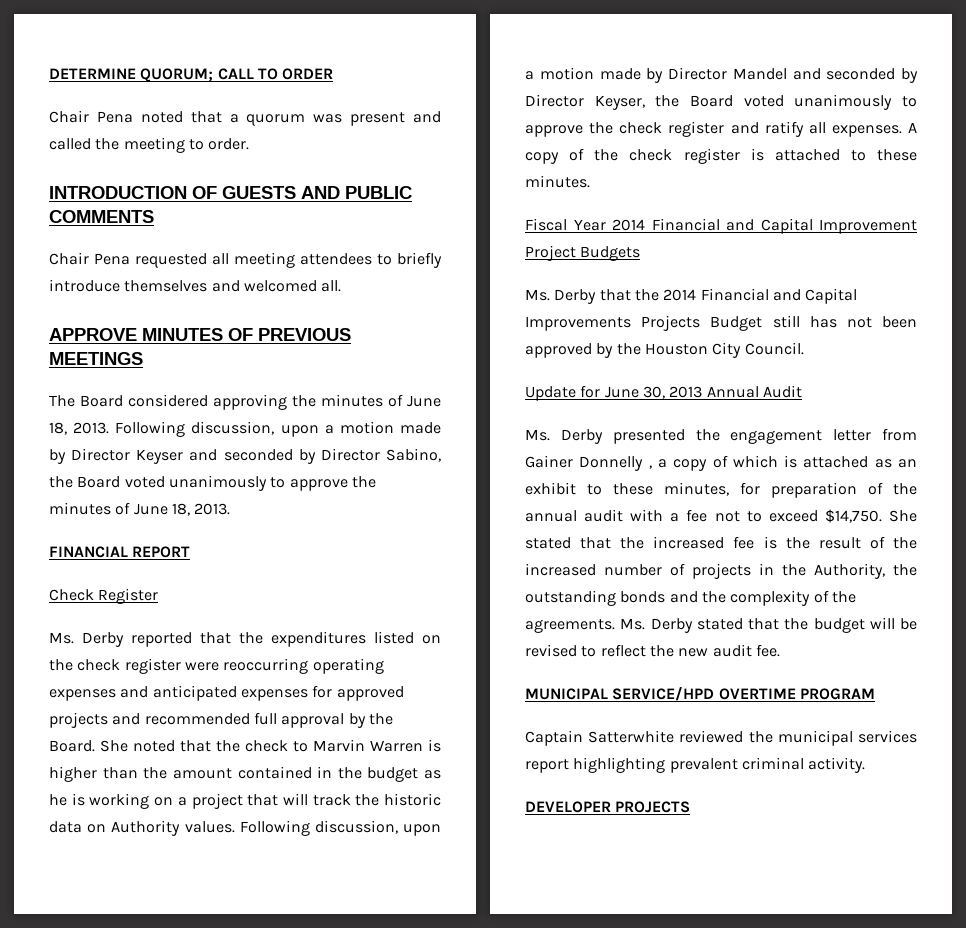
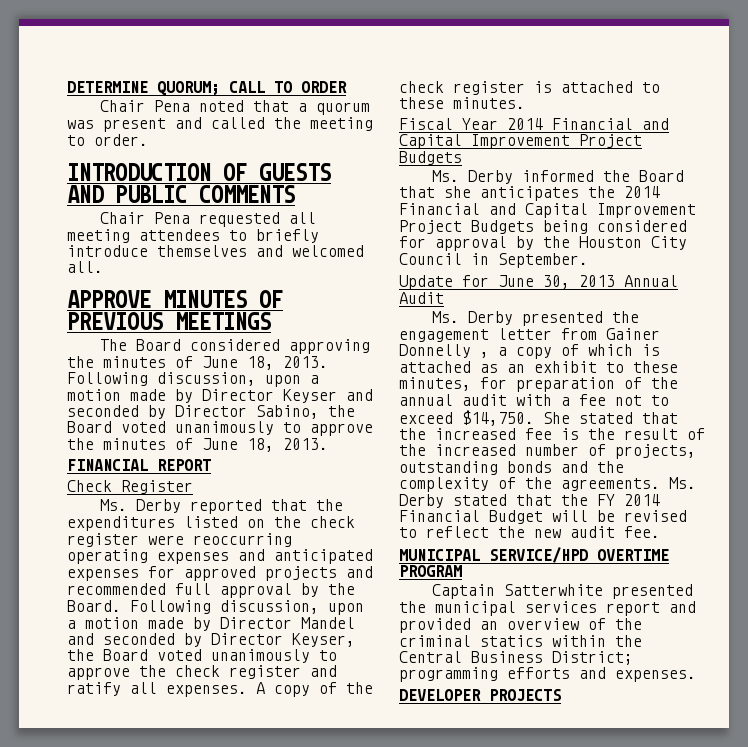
[100,739,441,752] [49,766,441,782] [49,793,441,809] [49,820,235,836] She noted that the check to Marvin Warren is higher than the amount contained in the budget as he is working on a project that will track the historic data on Authority values. -> (121, 606) none
[599,289,631,301] that -> [521,170,684,182] [399,186,579,201] informed the Board that she anticipates
[525,315,917,331] [525,343,592,358] Improvements Projects Budget still has not been approved -> [597,203,696,218] [399,220,687,234] [399,236,507,251] Improvement Project Budgets being considered for approval
[744,342,804,355] Council. -> [399,253,588,268] Council in September.
[692,563,917,579] projects in the Authority, the -> [615,444,696,459] projects,
[813,618,865,633] budget -> [597,494,660,506] [399,510,543,524] FY 2014 Financial Budget
[679,730,744,743] reviewed -> [611,584,693,599] presented
[573,757,866,773] highlighting prevalent criminal activity. -> [669,601,696,613] [399,618,642,633] [399,635,642,647] [399,651,633,665] [399,667,696,682] and provided an overview of the criminal statics within the Central Business District; programming efforts and expenses.

